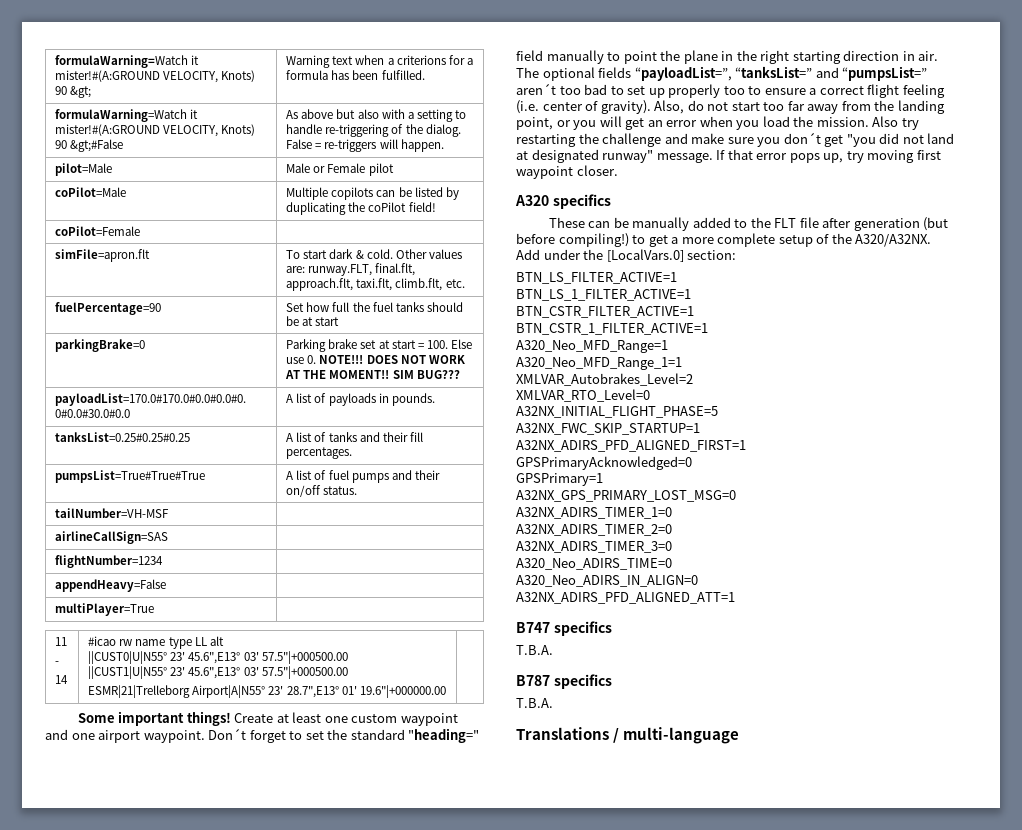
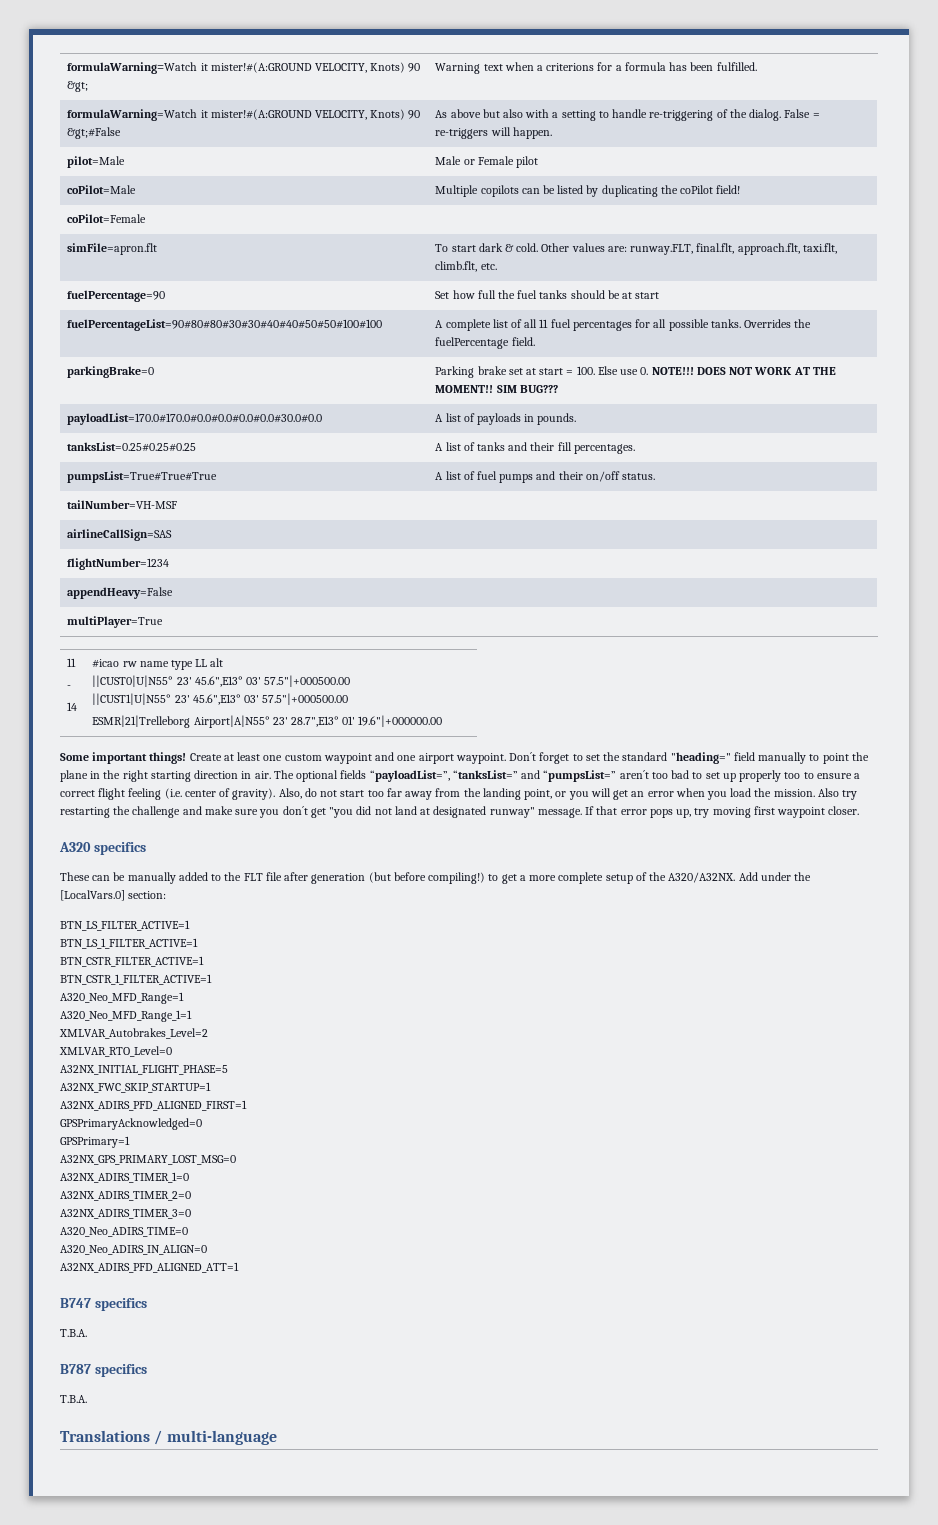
(340, 321) none -> [67,319,383,331] [435,319,812,331] [435,337,535,349] // fuelPercentageList=90#80#80#30#30#40#40#50#50#100#100 | A complete list of all 11 fuel percentages for all possible tanks. Overrides the fuelPercentage field.

